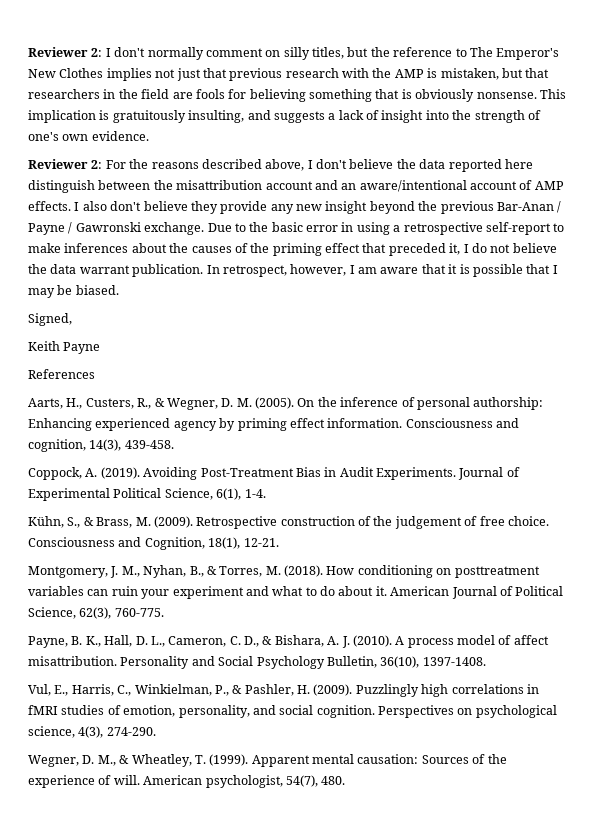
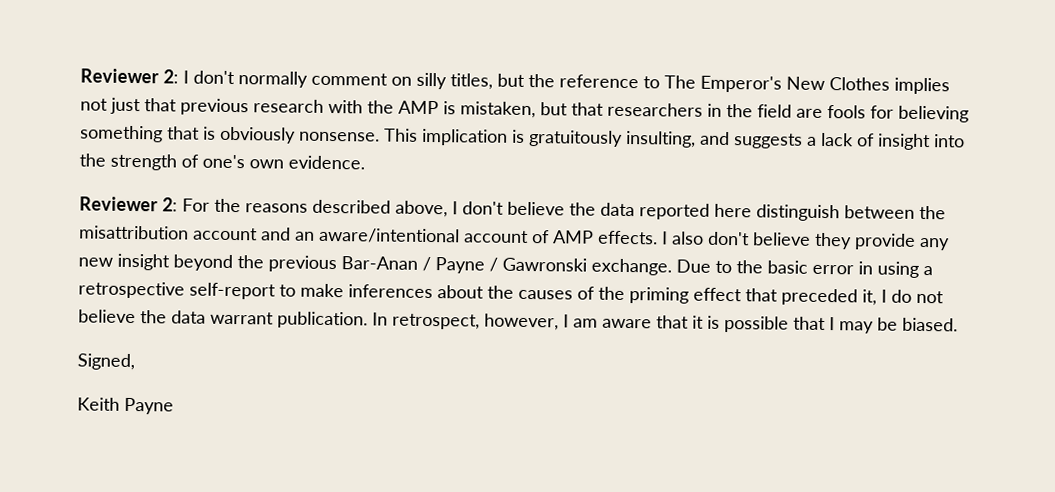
[28,369,95,379] [28,397,544,410] [28,418,519,431] [28,439,174,452] [28,467,520,480] [28,488,266,501] [28,516,549,529] [28,537,279,550] [28,565,540,578] [28,586,564,599] [28,607,164,619] [28,635,549,648] [28,656,486,669] [28,684,539,697] [28,705,557,718] [28,726,156,738] [28,754,507,767] [28,775,346,788] // References // Aarts, H., Custers, R., & Wegner, D. M. (2005). On the inference of personal authorship: Enhancing experienced agency by priming effect information. Consciousness and cognition, 14(3), 439-458. // Coppock, A. (2019). Avoiding Post-Treatment Bias in Audit Experiments. Journal of Experimental Political Science, 6(1), 1-4. // Kühn, S., & Brass, M. (2009). Retrospective construction of the judgement of free choice. Consciousness and Cognition, 18(1), 12-21. // Montgomery, J. M., Nyhan, B., & Torres, M. (2018). How conditioning on posttreatment variables can ruin your experiment and what to do about it. American Journal of Political Science, 62(3), 760-775. // Payne, B. K., Hall, D. L., Cameron, C. D., & Bishara, A. J. (2010). A process model of affect misattribution. Personality and Social Psychology Bulletin, 36(10), 1397-1408. // Vul, E., Harris, C., Winkielman, P., & Pashler, H. (2009). Puzzlingly high correlations in fMRI studies of emotion, personality, and social cognition. Perspectives on psychological science, 4(3), 274-290. // Wegner, D. M., & Wheatley, T. (1999). Apparent mental causation: Sources of the experience of will. American psychologist, 54(7), 480. -> (174, 406) none

